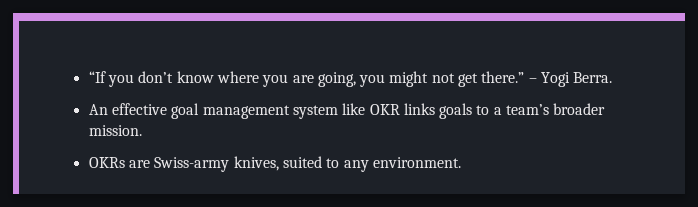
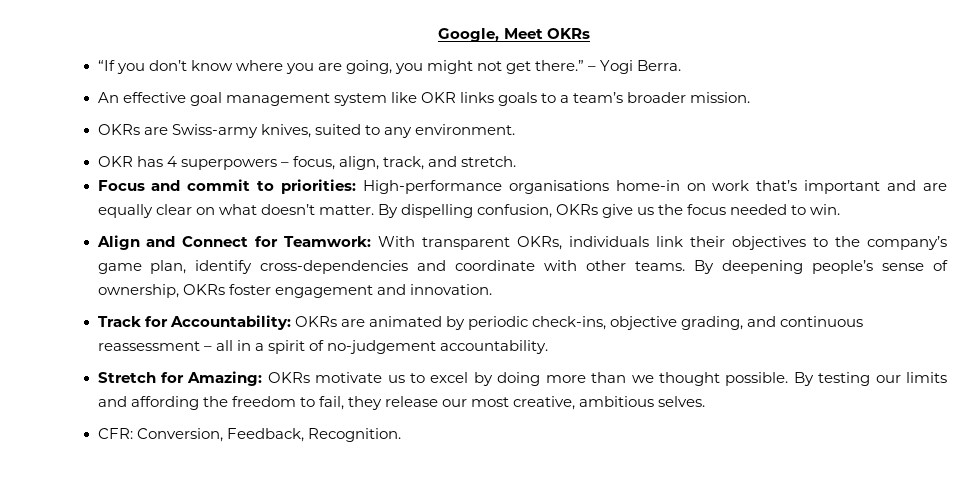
(88, 77) none -> [438,28,590,42] Google, Meet OKRs //
(461, 162) none -> [97,156,516,170] [97,179,947,194] [97,204,841,218] [96,235,947,250] [97,260,948,274] [97,284,492,298] [97,315,864,330] [97,340,548,354] [97,371,947,386] [97,396,706,410] [97,428,401,442] // OKR has 4 superpowers – focus, align, track, and stretch. // Focus and commit to priorities: High-performance organisations home-in on work that’s important and are equally clear on what doesn’t matter. By dispelling confusion, OKRs give us the focus needed to win. // Align and Connect for Teamwork: With transparent OKRs, individuals link their objectives to the company’s game plan, identify cross-dependencies and coordinate with other teams. By deepening people’s sense of ownership, OKRs foster engagement and innovation. // Track for Accountability: OKRs are animated by periodic check-ins, objective grading, and continuous reassessment – all in a spirit of no-judgement accountability. // Stretch for Amazing: OKRs motivate us to excel by doing more than we thought possible. By testing our limits and affording the freedom to fail, they release our most creative, ambitious selves. // CFR: Conversion, Feedback, Recognition.

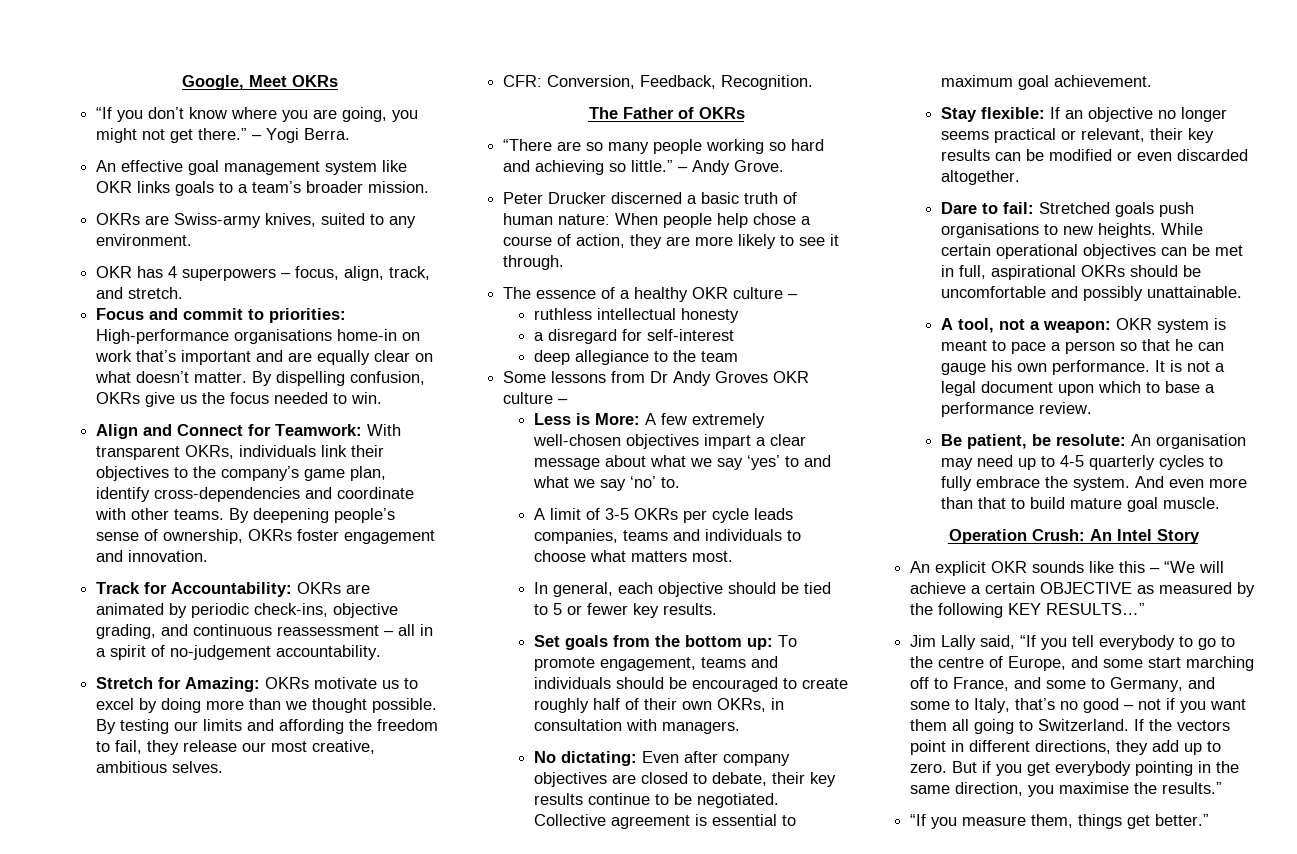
(401, 435) none -> [588,107,745,119] [503,139,825,154] [503,160,785,175] [503,192,798,204] [503,213,812,228] [503,234,840,249] [503,255,565,270] [503,287,799,302] [533,308,739,323] [533,329,734,344] [533,350,738,365] [503,371,810,386] [503,392,569,404] [533,413,765,428] [532,434,806,449] [533,455,831,470] [532,476,680,491] [533,508,793,523] [533,529,801,544] [533,550,733,562] [533,582,831,597] [533,603,717,618] [533,635,797,650] [533,656,778,671] [533,677,848,692] [533,698,784,713] [533,719,740,734] [533,751,790,766] [533,772,836,787] [533,793,779,808] [533,814,796,829] [940,75,1152,90] [940,107,1227,122] [940,128,1214,143] [940,149,1248,161] [940,170,1020,185] [940,202,1194,217] [940,223,1203,238] [940,244,1243,259] [940,265,1201,280] [940,286,1242,301] [940,318,1226,333] [940,339,1224,354] [940,360,1225,375] [940,381,1215,396] [940,402,1092,417] [940,434,1246,449] [940,455,1223,470] [940,476,1247,491] [940,497,1220,512] [948,529,1200,544] [910,561,1225,576] [910,582,1256,597] [910,603,1146,618] [910,635,1236,650] [910,656,1255,671] [910,677,1216,692] [910,698,1247,713] [910,719,1231,734] [910,740,1222,755] [910,761,1240,776] [910,782,1223,797] [910,814,1210,829] // The Father of OKRs // “There are so many people working so hard and achieving so little.” – Andy Grove. // Peter Drucker discerned a basic truth of human nature: When people help chose a course of action, they are more likely to see it through. // The essence of a healthy OKR culture – // ruthless intellectual honesty // a disregard for self-interest // deep allegiance to the team // Some lessons from Dr Andy Groves OKR culture – // Less is More: A few extremely well-chosen objectives impart a clear message about what we say ‘yes’ to and what we say ‘no’ to. // A limit of 3-5 OKRs per cycle leads companies, teams and individuals to choose what matters most. // In general, each objective should be tied to 5 or fewer key results. // Set goals from the bottom up: To promote engagement, teams and individuals should be encouraged to create roughly half of their own OKRs, in consultation with managers. // No dictating: Even after company objectives are closed to debate, their key results continue to be negotiated. Collective agreement is essential to maximum goal achievement. // Stay flexible: If an objective no longer seems practical or relevant, their key results can be modified or even discarded altogether. // Dare to fail: Stretched goals push organisations to new heights. While certain operational objectives can be met in full, aspirational OKRs should be uncomfortable and possibly unattainable. // A tool, not a weapon: OKR system is meant to pace a person so that he can gauge his own performance. It is not a legal document upon which to base a performance review. // Be patient, be resolute: An organisation may need up to 4-5 quarterly cycles to fully embrace the system. And even more than that to build mature goal muscle. // Operation Crush: An Intel Story // An explicit OKR sounds like this – “We will achieve a certain OBJECTIVE as measured by the following KEY RESULTS…” // Jim Lally said, “If you tell everybody to go to the centre of Europe, and some start marching off to France, and some to Germany, and some to Italy, that’s no good – not if you want them all going to Switzerland. If the vectors point in different directions, they add up to zero. But if you get everybody pointing in the same direction, you maximise the results.” // “If you measure them, things get better.”

